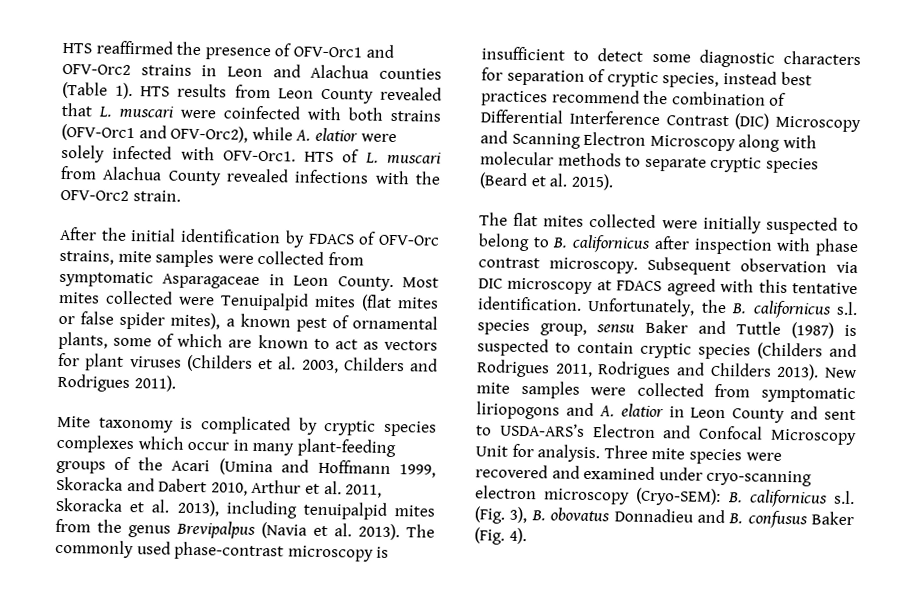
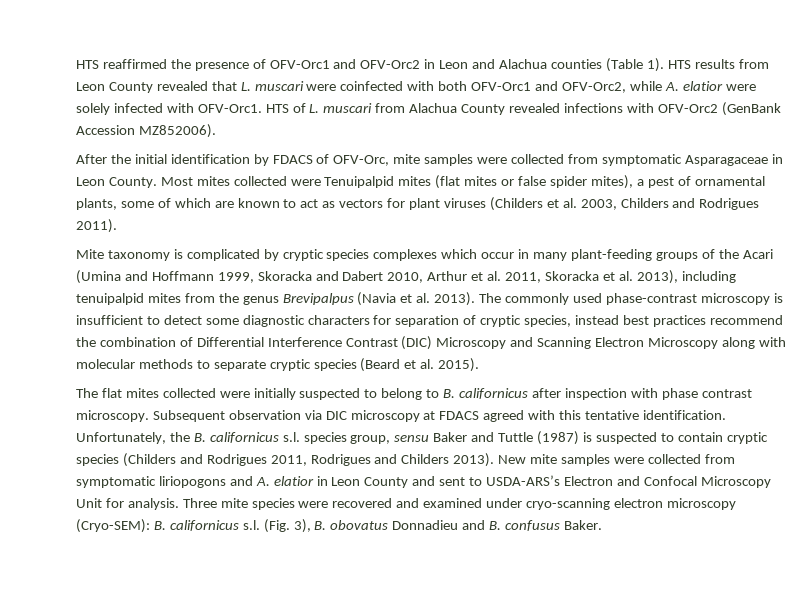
[140,64,192,76] strains -> (421, 64) none
[390,109,441,122] [61,123,249,143] strains (OFV-Orc1 and OFV-Orc2), -> [471,81,626,93] OFV-Orc1 and OFV-Orc2,
[415,171,441,185] [60,189,181,202] the OFV-Orc2 strain. -> [657,102,781,116] [76,124,216,138] OFV-Orc2 (GenBank Accession MZ852006).
[378,234,441,246] [59,249,114,265] OFV-Orc strains, -> [333,155,390,166] OFV-Orc,
[239,313,291,328] known -> (644, 182) none
[811,511,854,526] [474,527,527,545] Baker (Fig. 4). -> [563,520,602,530] Baker.

